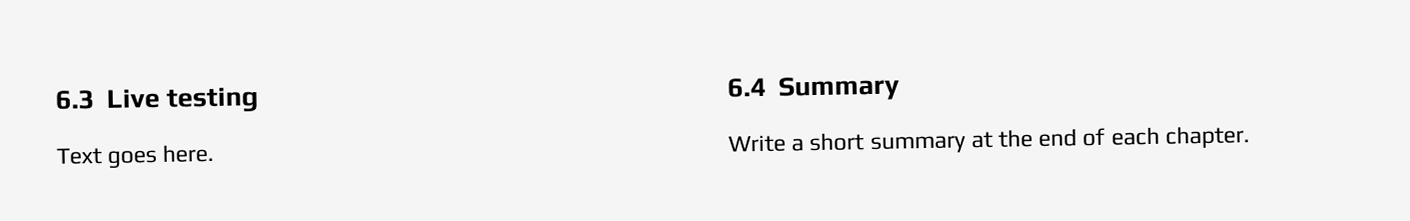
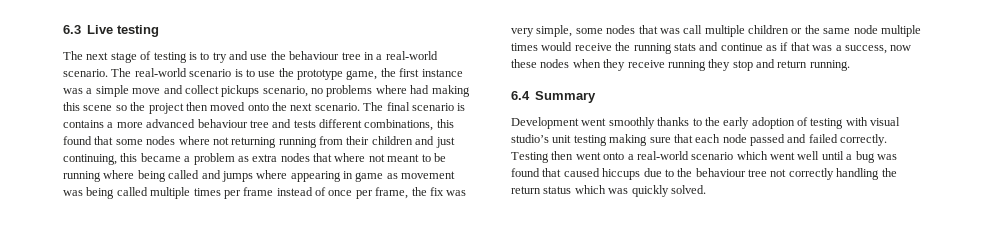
[56,143,215,169] [727,75,900,102] [728,125,1250,155] Text goes here. // 6.4 Summary // Write a short summary at the end of each chapter. -> [63,51,438,63] [63,68,463,80] [63,85,470,97] [63,102,466,114] [63,119,454,131] [63,136,455,148] [63,153,446,165] [63,170,456,182] [63,187,467,199] [511,25,921,37] [511,42,912,54] [511,59,850,71] [511,91,597,103] [511,117,901,129] [511,134,888,146] [511,151,897,163] [511,168,897,180] [511,185,706,197] The next stage of testing is to try and use the behaviour tree in a real-world scenario. The real-world scenario is to use the prototype game, the first instance was a simple move and collect pickups scenario, no problems where had making this scene so the project then moved onto the next scenario. The final scenario is contains a more advanced behaviour tree and tests different combinations, this found that some nodes where not returning running from their children and just continuing, this became a problem as extra nodes that where not meant to be running where being called and jumps where appearing in game as movement was being called multiple times per frame instead of once per frame, the fix was very simple, some nodes that was call multiple children or the same node multiple times would receive the running stats and continue as if that was a success, now these nodes when they receive running they stop and return running. // 6.4 Summary // Development went smoothly thanks to the early adoption of testing with visual studio’s unit testing making sure that each node passed and failed correctly. Testing then went onto a real-world scenario which went well until a bug was found that caused hiccups due to the behaviour tree not correctly handling the return status which was quickly solved.

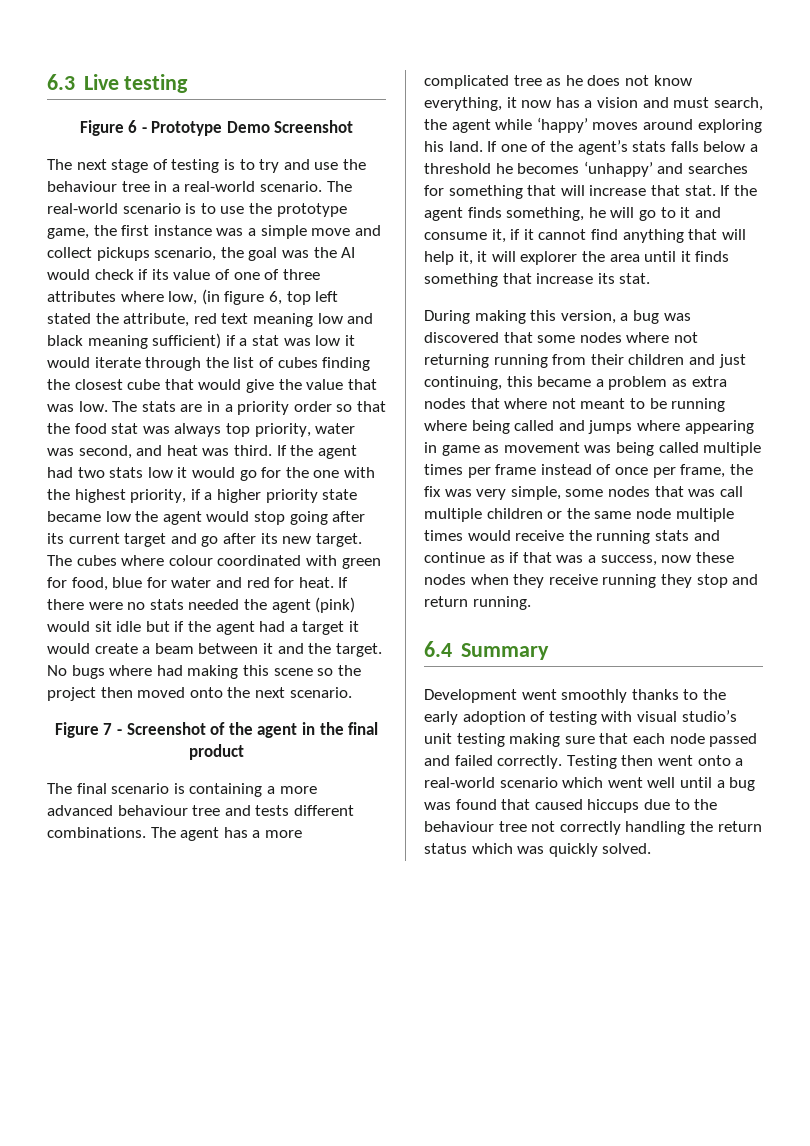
(160, 31) none -> [79,120,354,136] // Figure 6 - Prototype Demo Screenshot
[311,85,373,97] no problems -> [220,247,356,261] [47,269,320,280] [47,289,339,305] [47,313,374,327] [47,333,355,349] [47,357,371,371] [47,379,377,393] [47,401,386,415] [47,423,356,437] [47,445,357,459] [47,467,375,481] [47,489,358,503] [47,511,366,525] [47,533,362,547] [47,555,381,569] [47,577,349,591] [47,597,356,613] [47,621,359,635] [47,643,382,657] [47,665,105,679] the goal was the AI would check if its value of one of three attributes where low, (in figure 6, top left stated the attribute, red text meaning low and black meaning sufficient) if a stat was low it would iterate through the list of cubes finding the closest cube that would give the value that was low. The stats are in a priority order so that the food stat was always top priority, water was second, and heat was third. If the agent had two stats low it would go for the one with the highest priority, if a higher priority state became low the agent would stop going after its current target and go after its new target. The cubes where colour coordinated with green for food, blue for water and red for heat. If there were no stats needed the agent (pink) would sit idle but if the agent had a target it would create a beam between it and the target. No bugs
(360, 107) none -> [54,722,379,738] [189,744,244,760] // Figure 7 - Screenshot of the agent in the final product //
[63,120,104,128] contains -> [189,783,263,797] containing
[364,119,454,131] [63,136,92,145] combinations, this found -> [47,827,302,841] [424,75,692,89] [424,97,763,111] [424,117,762,133] [424,140,758,155] [424,161,748,177] [424,185,757,199] [424,207,721,221] [424,229,746,243] [424,251,730,265] [424,273,651,287] [424,310,691,324] [424,332,499,343] combinations. The agent has a more complicated tree as he does not know everything, it now has a vision and must search, the agent while ‘happy’ moves around exploring his land. If one of the agent’s stats falls below a threshold he becomes ‘unhappy’ and searches for something that will increase that stat. If the agent finds something, he will go to it and consume it, if it cannot find anything that will help it, it will explorer the area until it finds something that increase its stat. // During making this version, a bug was discovered

